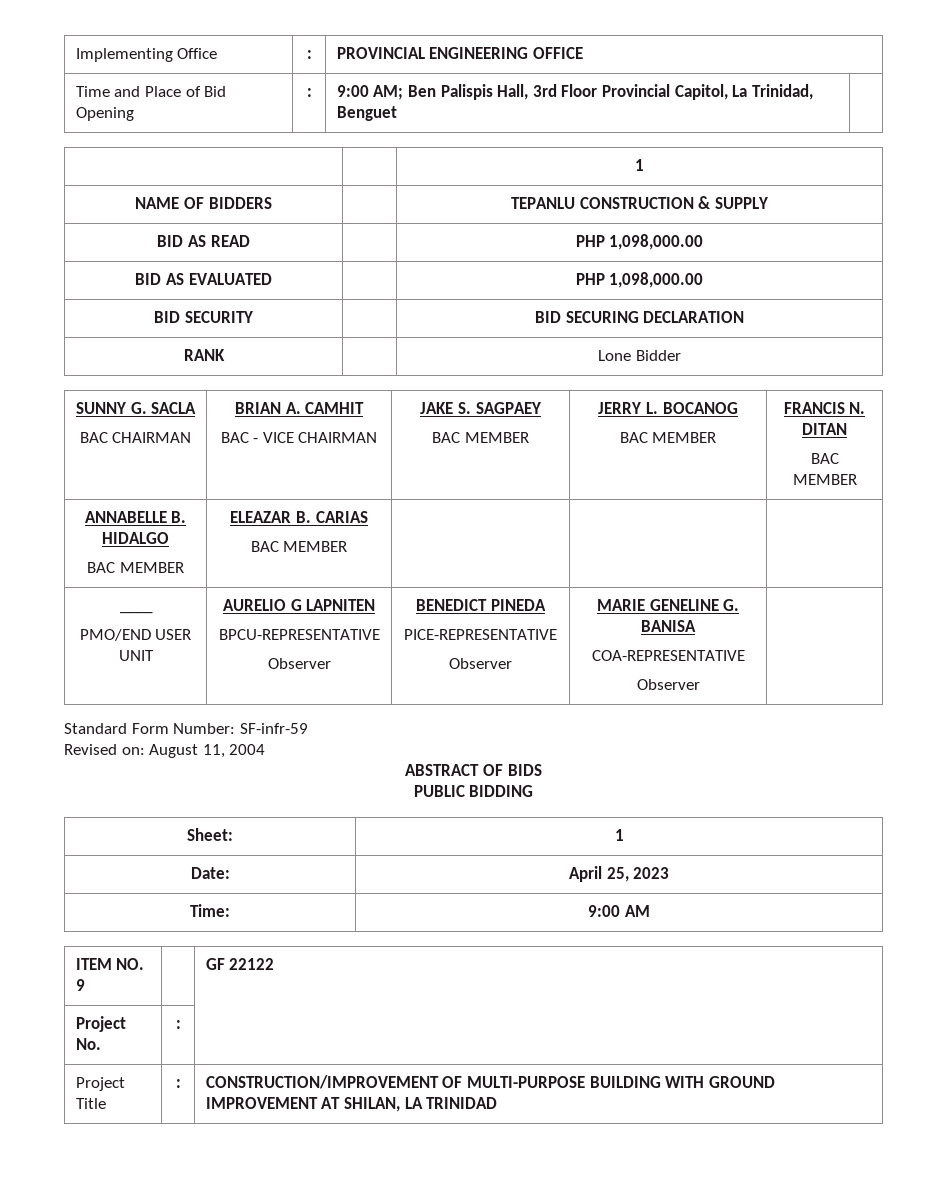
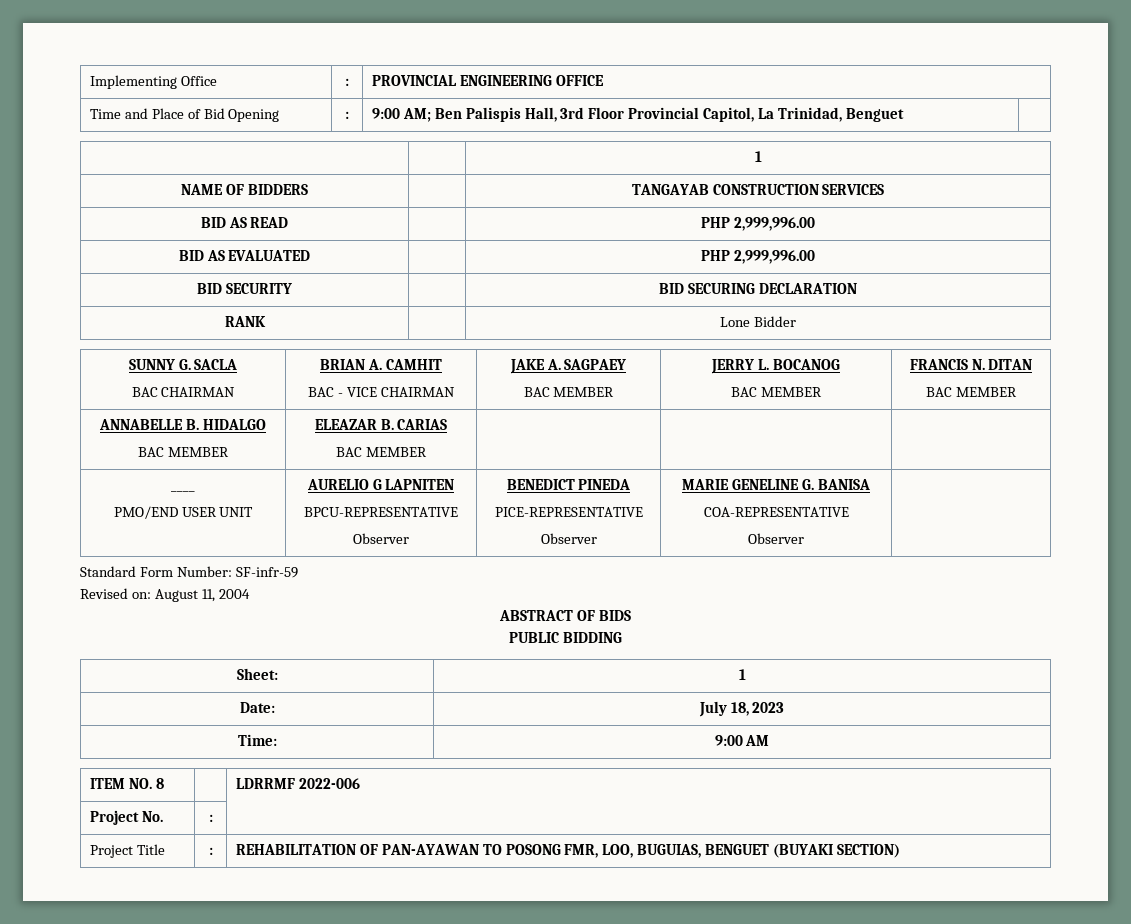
[511,196,768,209] TEPANLU CONSTRUCTION & SUPPLY -> [631,184,885,195] TANGAYAB CONSTRUCTION SERVICES
[609,234,704,250] 1,098,000.00 -> [733,217,815,231] 2,999,996.00
[609,272,704,288] 1,098,000.00 -> [733,250,815,264] 2,999,996.00
[458,402,471,414] S. -> [546,359,561,370] A.
[568,866,629,882] April 25, -> [698,701,749,717] July 18,
[75,979,85,991] [205,958,275,970] 9 | | GF 22122 -> [155,778,164,789] [235,778,360,789] 8 | | LDRRMF 2022-006
[205,1075,775,1089] [205,1097,498,1112] CONSTRUCTION/IMPROVEMENT OF MULTI-PURPOSE BUILDING WITH GROUND IMPROVEMENT AT SHILAN, LA TRINIDAD -> [235,844,901,858] REHABILITATION OF PAN-AYAWAN TO POSONG FMR, LOO, BUGUIAS, BENGUET (BUYAKI SECTION)

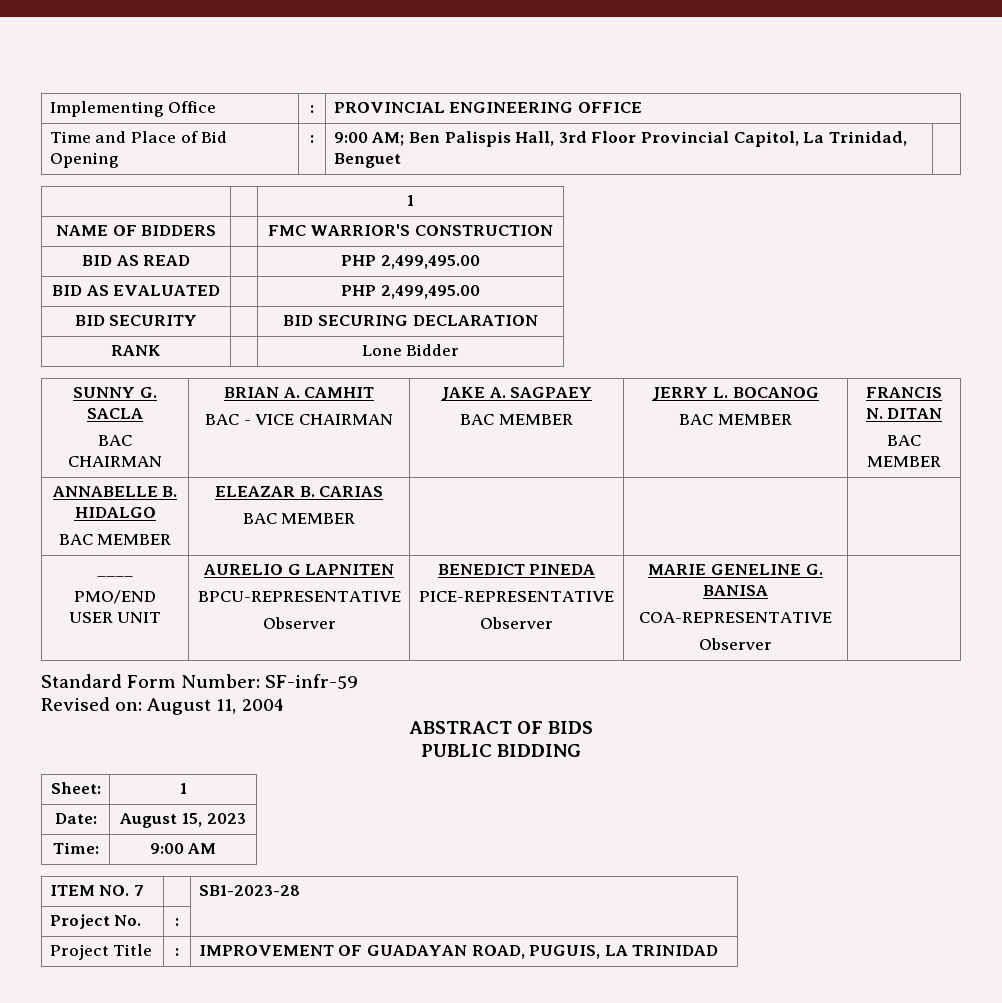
[631,184,709,195] TANGAYAB -> [268,224,410,236] FMC WARRIOR'S
[822,184,885,195] SERVICES -> (553, 230) none
[733,217,815,231] 2,999,996.00 -> [380,255,480,269] 2,499,495.00
[733,250,815,264] 2,999,996.00 -> [380,285,480,299] 2,499,495.00
[698,701,749,717] July 18, -> [119,813,202,828] August 15,
[155,778,164,789] [235,778,360,789] 8 | | LDRRMF 2022-006 -> [134,885,145,896] [198,885,300,896] 7 | | SB1-2023-28
[235,844,901,858] REHABILITATION OF PAN-AYAWAN TO POSONG FMR, LOO, BUGUIAS, BENGUET (BUYAKI SECTION) -> [198,945,719,959] IMPROVEMENT OF GUADAYAN ROAD, PUGUIS, LA TRINIDAD

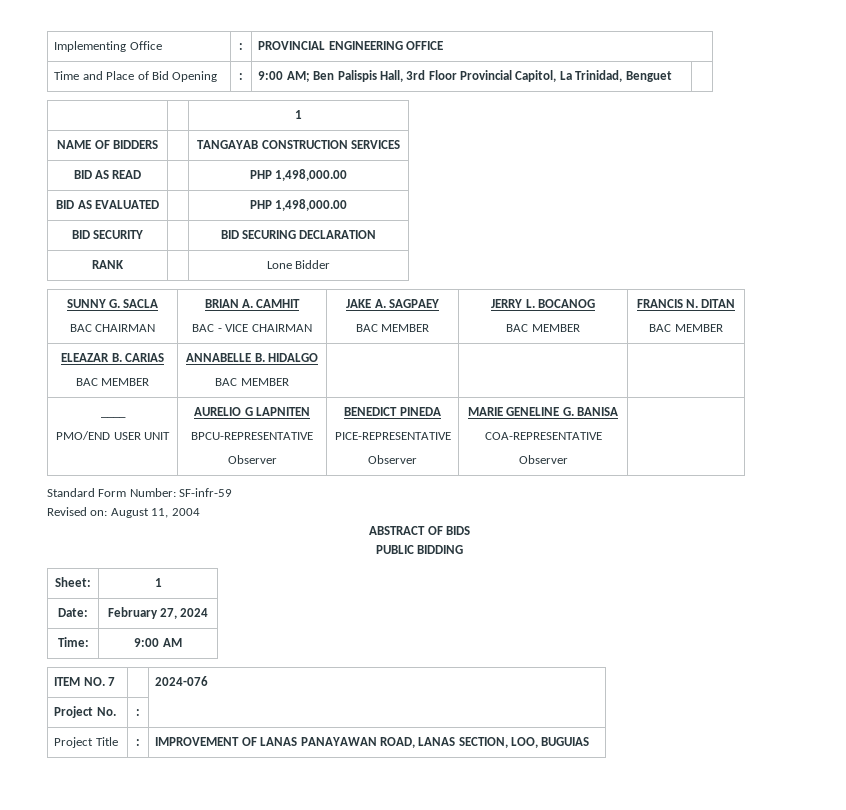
[268,224,410,236] FMC WARRIOR'S -> [197,140,259,149] TANGAYAB
(553, 230) none -> [350,140,400,149] SERVICES
[380,255,480,269] 2,499,495.00 -> [275,169,348,181] 1,498,000.00
[380,285,480,299] 2,499,495.00 -> [275,199,348,211] 1,498,000.00
[51,486,178,497] [74,507,156,518] [58,534,172,545] [214,486,384,497] ANNABELLE B. HIDALGO // BAC MEMBER | ELEAZAR B. CARIAS -> [61,353,164,362] [75,378,150,386] [186,353,318,362] ELEAZAR B. CARIAS // BAC MEMBER | ANNABELLE B. HIDALGO
[119,813,246,828] August 15, 2023 -> [107,607,209,619] February 27, 2024
[198,885,300,896] SB1-2023-28 -> [155,676,209,686] 2024-076
[367,945,719,959] GUADAYAN ROAD, PUGUIS, LA TRINIDAD -> [260,737,590,748] LANAS PANAYAWAN ROAD, LANAS SECTION, LOO, BUGUIAS

